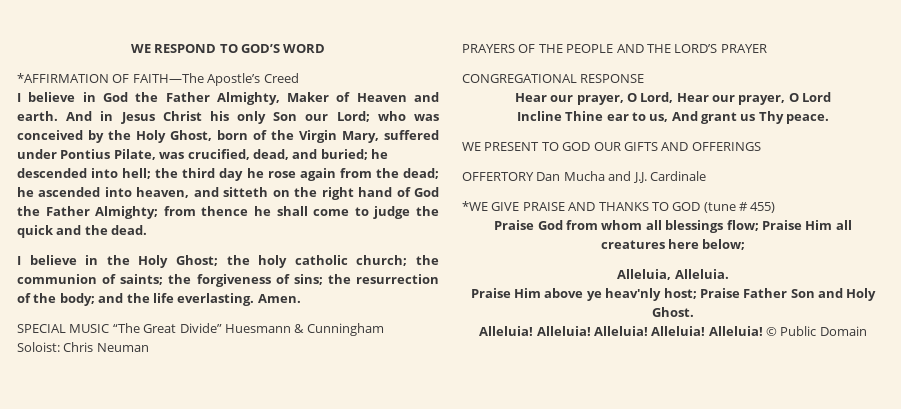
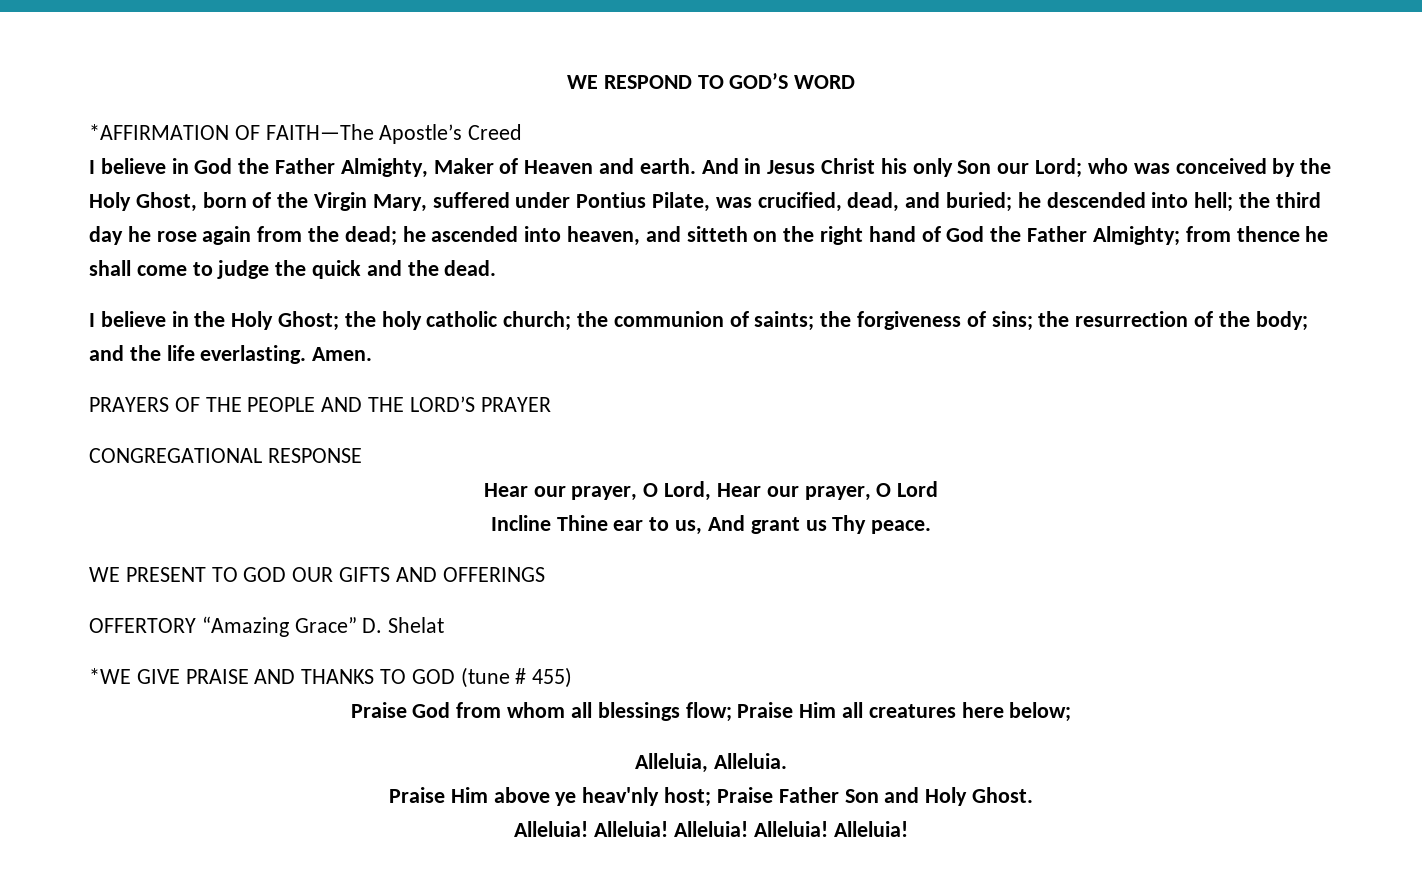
[17,323,384,336] [17,342,149,352] // SPECIAL MUSIC “The Great Divide” Huesmann & Cunningham // Soloist: Chris Neuman -> (373, 354) none
[536,171,706,183] Dan Mucha and J.J. Cardinale -> [201,616,445,637] “Amazing Grace” D. Shelat
[766,326,867,336] © Public Domain -> (908, 829) none

